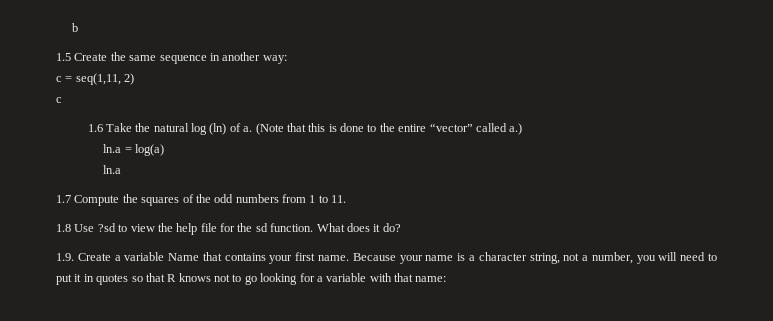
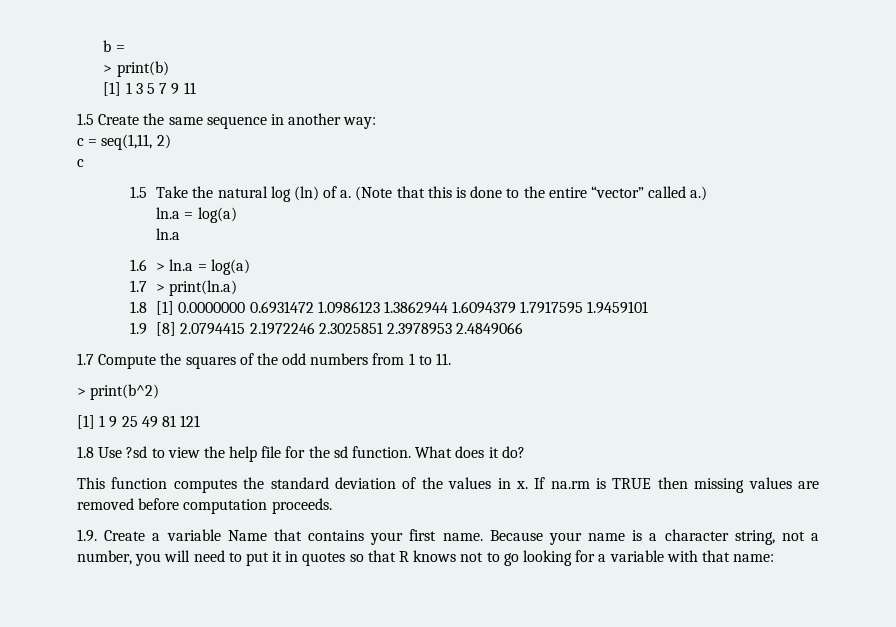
(78, 27) none -> [115,45,125,52] [103,61,169,77] [103,82,196,96] = // > print(b) // [1] 1 3 5 7 9 11
[87,124,103,132] 1.6 -> [129,186,147,198] 1.5
(122, 169) none -> [129,259,250,275] [129,280,238,296] [129,301,649,315] [129,322,524,336] // 1.6 > ln.a = log(a) // 1.7 > print(ln.a) // 1.8 [1] 0.0000000 0.6931472 1.0986123 1.3862944 1.6094379 1.7917595 1.9459101 // 1.9 [8] 2.0794415 2.1972246 2.3025851 2.3978953 2.4849066
(347, 199) none -> [77,384,160,400] [77,415,201,429] // > print(b^2) // [1] 1 9 25 49 81 121
(401, 227) none -> [77,477,820,493] [77,498,332,514] // This function computes the standard deviation of the values in x. If na.rm is TRUE then missing values are removed before computation proceeds.

